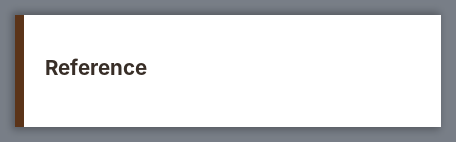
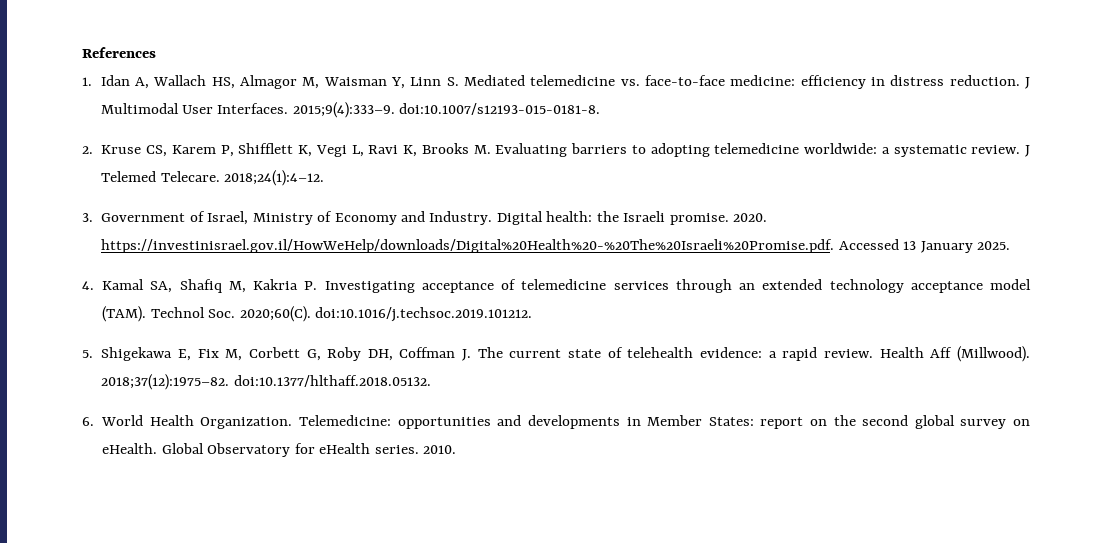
[45,58,147,75] Reference -> [82,47,156,58] [82,75,1030,89] [100,102,601,118] [82,143,1030,157] [101,170,325,186] [82,211,768,225] [101,239,1011,253] [82,279,1031,293] [102,306,533,322] [82,346,1031,362] [101,374,431,390] [82,415,1030,429] [102,443,456,457] References // 1. Idan A, Wallach HS, Almagor M, Waisman Y, Linn S. Mediated telemedicine vs. face-to-face medicine: efficiency in distress reduction. J Multimodal User Interfaces. 2015;9(4):333–9. doi:10.1007/s12193-015-0181-8. // 2. Kruse CS, Karem P, Shifflett K, Vegi L, Ravi K, Brooks M. Evaluating barriers to adopting telemedicine worldwide: a systematic review. J Telemed Telecare. 2018;24(1):4–12. // 3. Government of Israel, Ministry of Economy and Industry. Digital health: the Israeli promise. 2020. https://investinisrael.gov.il/HowWeHelp/downloads/Digital%20Health%20-%20The%20Israeli%20Promise.pdf. Accessed 13 January 2025. // 4. Kamal SA, Shafiq M, Kakria P. Investigating acceptance of telemedicine services through an extended technology acceptance model (TAM). Technol Soc. 2020;60(C). doi:10.1016/j.techsoc.2019.101212. // 5. Shigekawa E, Fix M, Corbett G, Roby DH, Coffman J. The current state of telehealth evidence: a rapid review. Health Aff (Millwood). 2018;37(12):1975–82. doi:10.1377/hlthaff.2018.05132. // 6. World Health Organization. Telemedicine: opportunities and developments in Member States: report on the second global survey on eHealth. Global Observatory for eHealth series. 2010.

